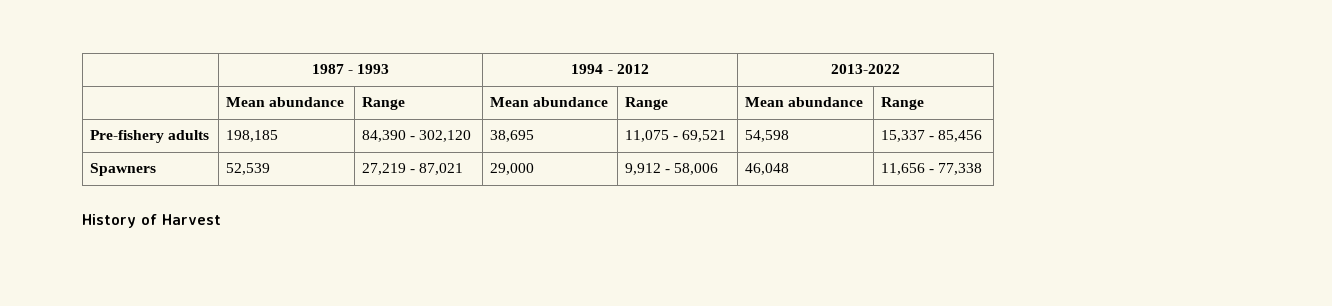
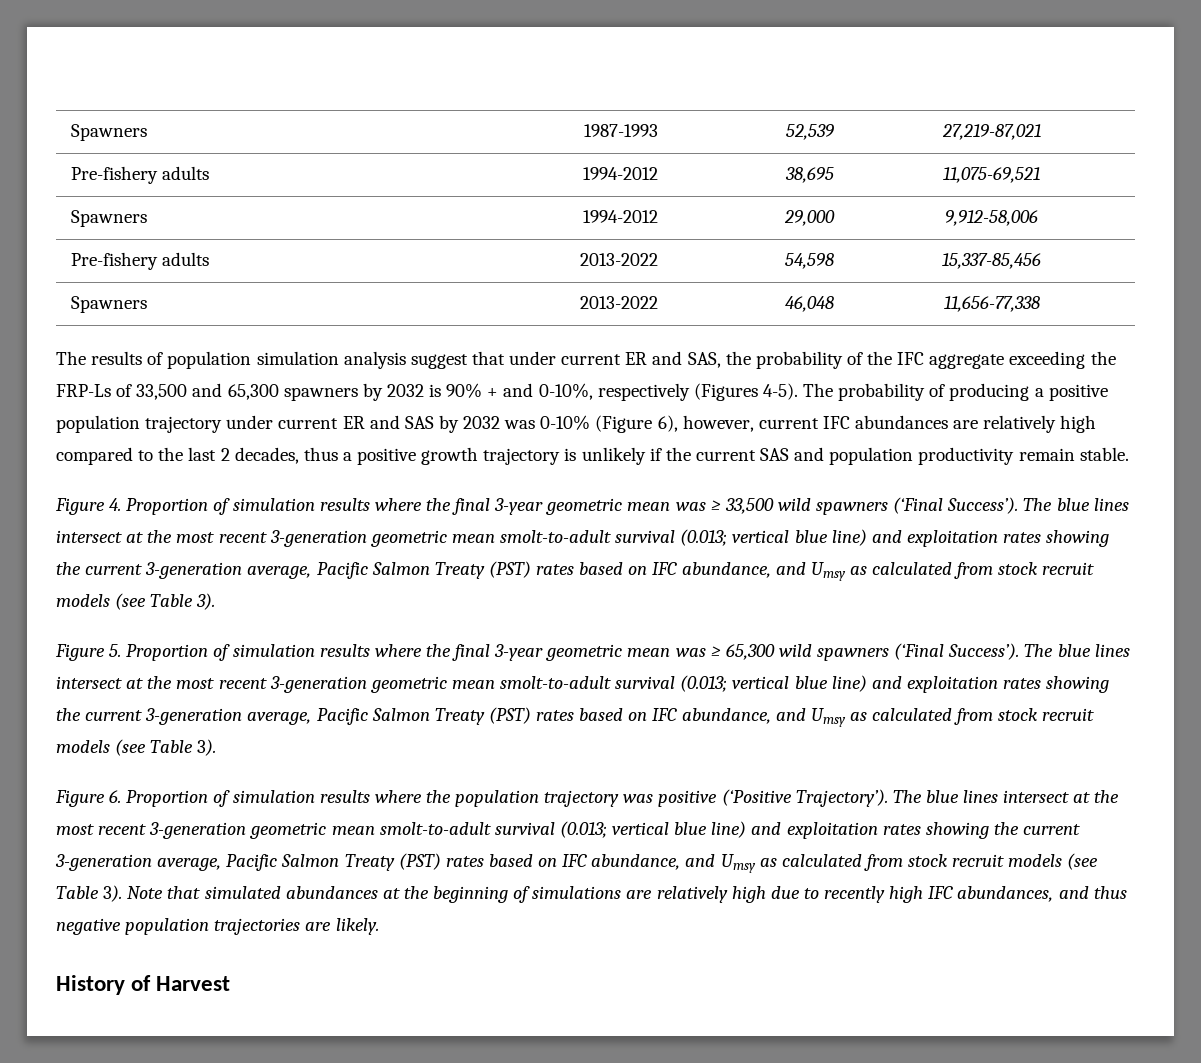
[311,64,390,74] [571,64,649,74] [831,64,900,74] [225,97,344,107] [361,97,405,110] [489,97,608,107] [624,97,668,110] [744,97,863,107] [880,97,924,110] [89,130,209,143] [225,130,278,142] [361,130,471,142] [489,130,534,142] [624,130,726,142] [744,130,789,142] [880,130,982,142] [89,163,156,176] [225,163,270,175] [361,163,463,175] [489,163,534,175] [624,163,718,175] [744,163,789,175] [880,163,982,175] | 1987 - 1993 | 1994 - 2012 | 2013-2022 // | Mean abundance | Range | Mean abundance | Range | Mean abundance | Range // Pre-fishery adults | 198,185 | 84,390 - 302,120 | 38,695 | 11,075 - 69,521 | 54,598 | 15,337 - 85,456 // Spawners | 52,539 | 27,219 - 87,021 | 29,000 | 9,912 - 58,006 | 46,048 | 11,656 - 77,338 -> [70,124,147,141] [584,124,659,137] [786,124,835,140] [941,124,1041,140] [70,166,209,184] [583,167,659,180] [785,167,835,183] [943,167,1040,183] [70,210,147,227] [583,210,659,223] [784,210,836,226] [945,210,1038,226] [70,252,209,270] [580,253,659,266] [785,253,835,269] [942,253,1041,269] [70,296,147,313] [580,296,659,309] [785,296,835,312] [943,296,1040,312] [56,351,1116,369] [56,383,1108,401] [56,415,1097,433] [56,447,1129,465] [55,497,1129,515] [56,529,1110,547] [56,561,1095,581] [56,593,216,610] [55,643,1130,661] [56,675,1110,693] [56,707,1095,727] [56,739,217,756] [55,789,1120,807] [56,821,1081,839] [55,853,1099,873] [56,885,1127,903] [56,918,379,935] Spawners | 1987-1993 | 52,539 | 27,219-87,021 // Pre-fishery adults | 1994-2012 | 38,695 | 11,075-69,521 // Spawners | 1994-2012 | 29,000 | 9,912-58,006 // Pre-fishery adults | 2013-2022 | 54,598 | 15,337-85,456 // Spawners | 2013-2022 | 46,048 | 11,656-77,338 // The results of population simulation analysis suggest that under current ER and SAS, the probability of the IFC aggregate exceeding the FRP-Ls of 33,500 and 65,300 spawners by 2032 is 90% + and 0-10%, respectively (Figures 4-5). The probability of producing a positive population trajectory under current ER and SAS by 2032 was 0-10% (Figure 6), however, current IFC abundances are relatively high compared to the last 2 decades, thus a positive growth trajectory is unlikely if the current SAS and population productivity remain stable. // Figure 4. Proportion of simulation results where the final 3-year geometric mean was ≥ 33,500 wild spawners (‘Final Success’). The blue lines intersect at the most recent 3-generation geometric mean smolt-to-adult survival (0.013; vertical blue line) and exploitation rates showing the current 3-generation average, Pacific Salmon Treaty (PST) rates based on IFC abundance, and Umsy as calculated from stock recruit models (see Table 3). // Figure 5. Proportion of simulation results where the final 3-year geometric mean was ≥ 65,300 wild spawners (‘Final Success’). The blue lines intersect at the most recent 3-generation geometric mean smolt-to-adult survival (0.013; vertical blue line) and exploitation rates showing the current 3-generation average, Pacific Salmon Treaty (PST) rates based on IFC abundance, and Umsy as calculated from stock recruit models (see Table 3). // Figure 6. Proportion of simulation results where the population trajectory was positive (‘Positive Trajectory’). The blue lines intersect at the most recent 3-generation geometric mean smolt-to-adult survival (0.013; vertical blue line) and exploitation rates showing the current 3-generation average, Pacific Salmon Treaty (PST) rates based on IFC abundance, and Umsy as calculated from stock recruit models (see Table 3). Note that simulated abundances at the beginning of simulations are relatively high due to recently high IFC abundances, and thus negative population trajectories are likely.

